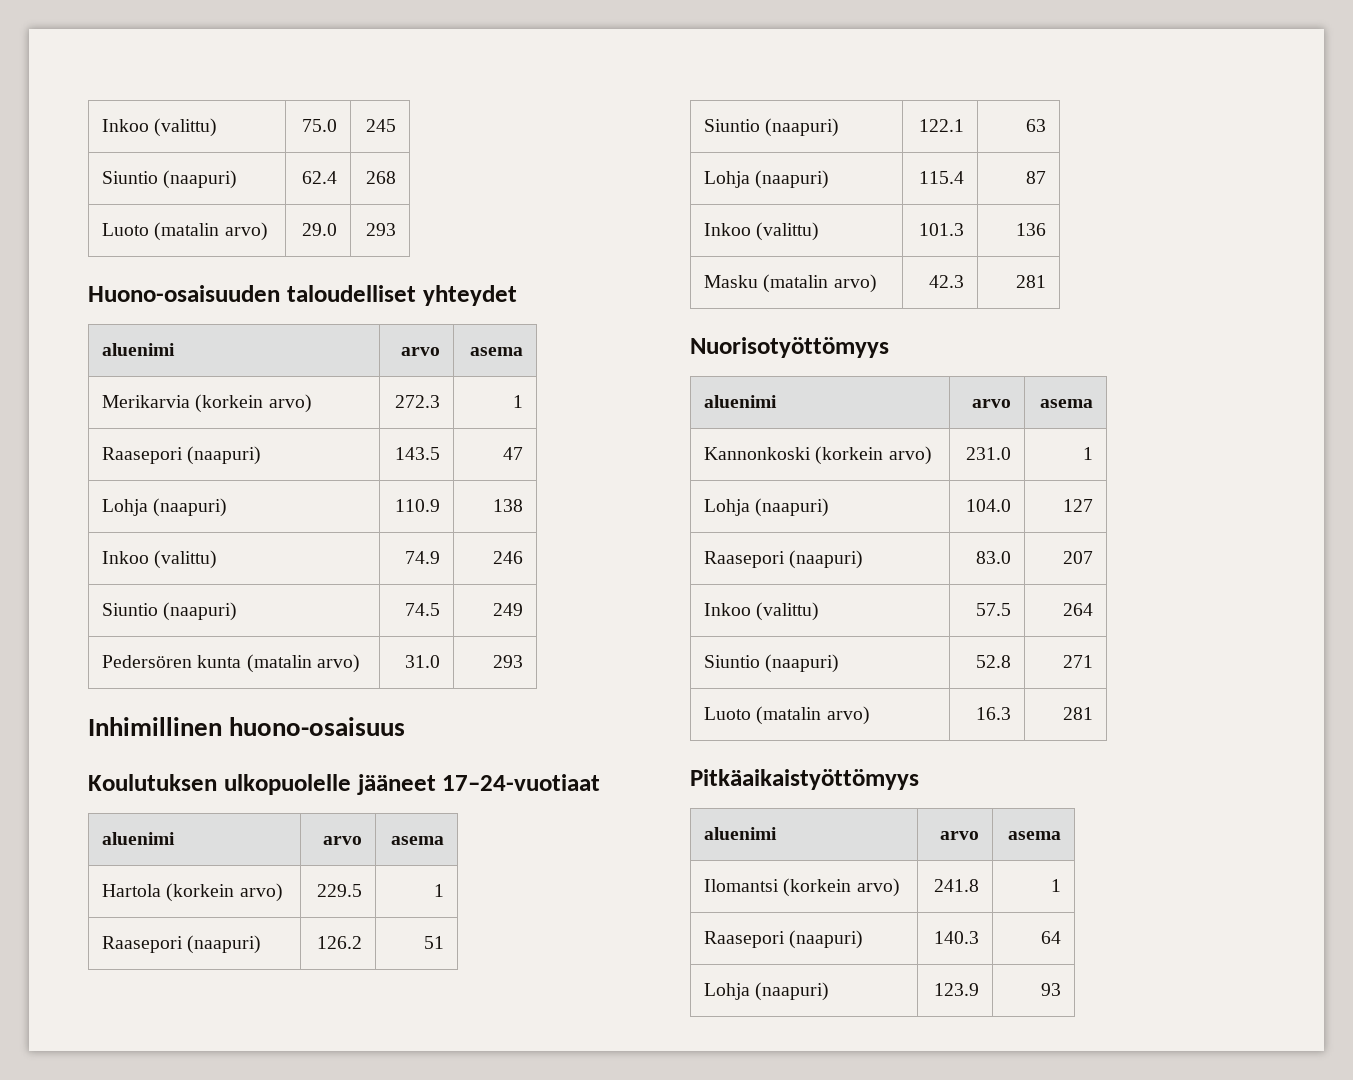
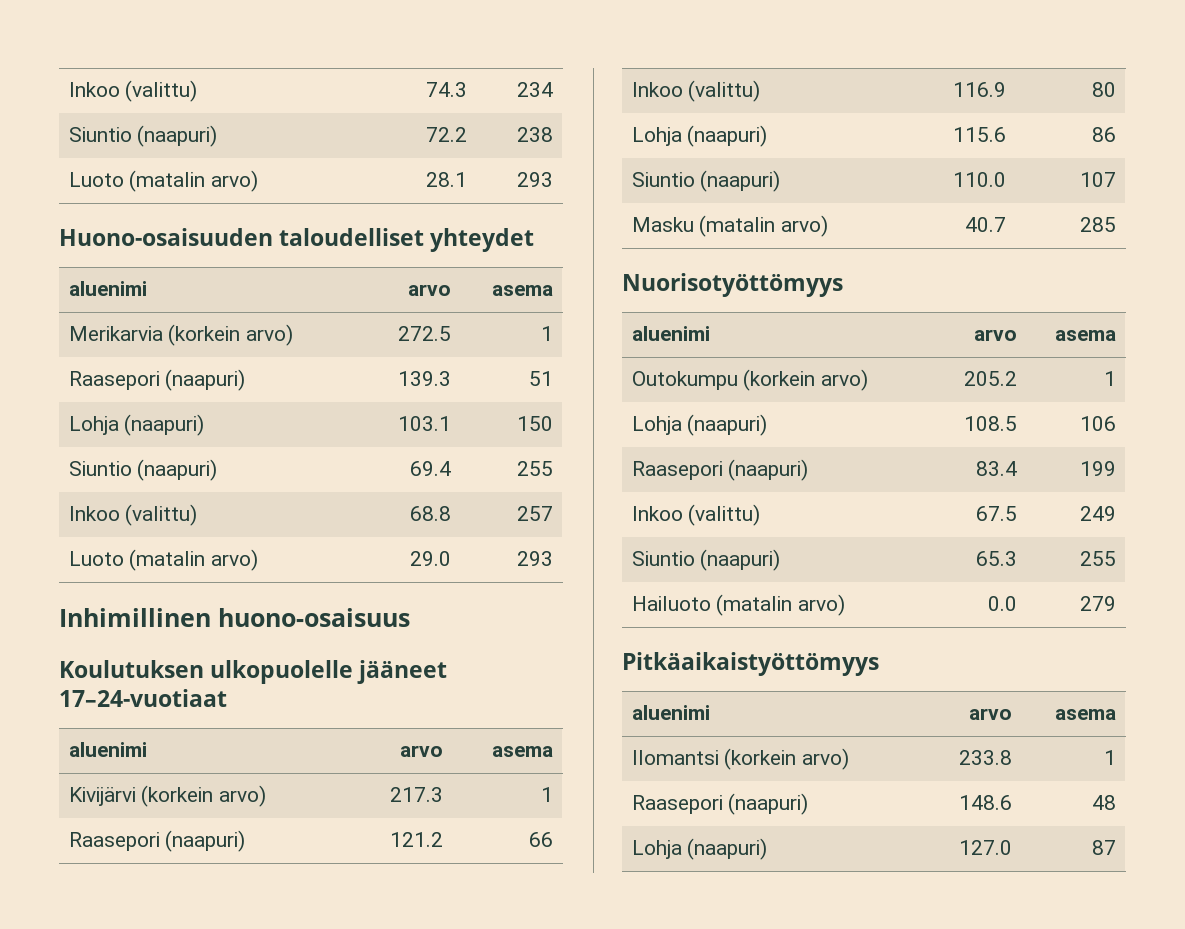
[102,118,218,137] [301,119,337,132] [365,119,396,132] [102,170,238,189] [301,171,337,184] [365,171,396,184] [102,222,268,241] [301,223,337,236] Inkoo (valittu) | 75.0 | 245 // Siuntio (naapuri) | 62.4 | 268 // Luoto (matalin arvo) | 29.0 -> [68,80,198,102] [426,82,468,97] [517,82,554,97] [68,125,218,147] [426,127,468,142] [517,127,554,142] [68,170,259,192] [426,172,468,187] Inkoo (valittu) | 74.3 | 234 // Siuntio (naapuri) | 72.2 | 238 // Luoto (matalin arvo) | 28.1
[394,395,440,408] [512,395,523,408] [102,446,262,465] [394,447,440,460] [502,447,523,460] [102,498,228,517] [394,499,440,512] [492,499,523,512] [102,550,218,569] [404,551,440,564] [492,551,523,564] [102,602,238,621] [404,603,440,616] [492,603,523,616] [102,654,360,673] [404,655,440,668] 272.3 | 1 // Raasepori (naapuri) | 143.5 | 47 // Lohja (naapuri) | 110.9 | 138 // Inkoo (valittu) | 74.9 | 246 // Siuntio (naapuri) | 74.5 | 249 // Pedersören kunta (matalin arvo) | 31.0 -> [398,326,452,341] [541,326,554,341] [68,369,246,391] [398,371,452,386] [529,371,554,386] [68,414,205,436] [398,416,452,431] [517,416,554,431] [68,459,218,481] [410,461,452,476] [517,461,554,476] [68,504,198,526] [410,506,452,521] [517,506,554,521] [68,549,259,571] [410,551,452,566] 272.5 | 1 // Raasepori (naapuri) | 139.3 | 51 // Lohja (naapuri) | 103.1 | 150 // Siuntio (naapuri) | 69.4 | 255 // Inkoo (valittu) | 68.8 | 257 // Luoto (matalin arvo) | 29.0
[102,883,283,902] [316,884,362,897] [433,884,444,897] [102,935,262,954] [316,936,362,949] [423,936,444,949] [704,118,840,137] [918,119,964,132] [1025,119,1046,132] [704,170,830,189] [918,171,964,184] [1025,171,1046,184] [704,222,820,241] [918,223,964,236] [1015,223,1046,236] Hartola (korkein arvo) | 229.5 | 1 // Raasepori (naapuri) | 126.2 | 51 // Siuntio (naapuri) | 122.1 | 63 // Lohja (naapuri) | 115.4 | 87 // Inkoo (valittu) | 101.3 | 136 -> [68,785,267,807] [390,787,444,802] [541,787,554,802] [68,830,246,852] [390,832,444,847] [529,832,554,847] [631,80,761,102] [953,82,1007,97] [1092,82,1117,97] [631,125,768,147] [953,127,1007,142] [1092,127,1117,142] [631,170,781,192] [953,172,1007,187] [1080,172,1117,187] Kivijärvi (korkein arvo) | 217.3 | 1 // Raasepori (naapuri) | 121.2 | 66 // Inkoo (valittu) | 116.9 | 80 // Lohja (naapuri) | 115.6 | 86 // Siuntio (naapuri) | 110.0 | 107
[928,275,964,288] [1015,275,1046,288] 42.3 | 281 -> [965,217,1007,232] [1080,217,1117,232] 40.7 | 285
[704,446,932,465] [965,447,1011,460] Kannonkoski (korkein arvo) | 231.0 -> [631,369,869,391] [964,371,1018,386] Outokumpu (korkein arvo) | 205.2
[965,499,1011,512] [1062,499,1093,512] [704,550,864,569] [975,551,1011,564] [1062,551,1093,564] [704,602,820,621] [975,603,1011,616] [1062,603,1093,616] [704,654,840,673] [975,655,1011,668] [1062,655,1093,668] [704,706,870,725] [975,707,1011,720] [1062,707,1093,720] 104.0 | 127 // Raasepori (naapuri) | 83.0 | 207 // Inkoo (valittu) | 57.5 | 264 // Siuntio (naapuri) | 52.8 | 271 // Luoto (matalin arvo) | 16.3 | 281 -> [964,416,1018,431] [1080,416,1117,431] [631,459,809,481] [976,461,1018,476] [1080,461,1117,476] [631,504,761,526] [976,506,1018,521] [1080,506,1117,521] [631,549,781,571] [976,551,1018,566] [1080,551,1117,566] [631,594,846,616] [988,596,1018,611] [1080,596,1117,611] 108.5 | 106 // Raasepori (naapuri) | 83.4 | 199 // Inkoo (valittu) | 67.5 | 249 // Siuntio (naapuri) | 65.3 | 255 // Hailuoto (matalin arvo) | 0.0 | 279
[933,879,979,892] [1050,879,1061,892] [704,930,864,949] [933,931,979,944] [1040,931,1061,944] [704,982,830,1001] [933,983,979,996] [1040,983,1061,996] 241.8 | 1 // Raasepori (naapuri) | 140.3 | 64 // Lohja (naapuri) | 123.9 | 93 -> [959,750,1013,765] [1104,750,1117,765] [631,793,809,815] [959,795,1013,810] [1092,795,1117,810] [631,838,768,860] [959,840,1013,855] [1092,840,1117,855] 233.8 | 1 // Raasepori (naapuri) | 148.6 | 48 // Lohja (naapuri) | 127.0 | 87

